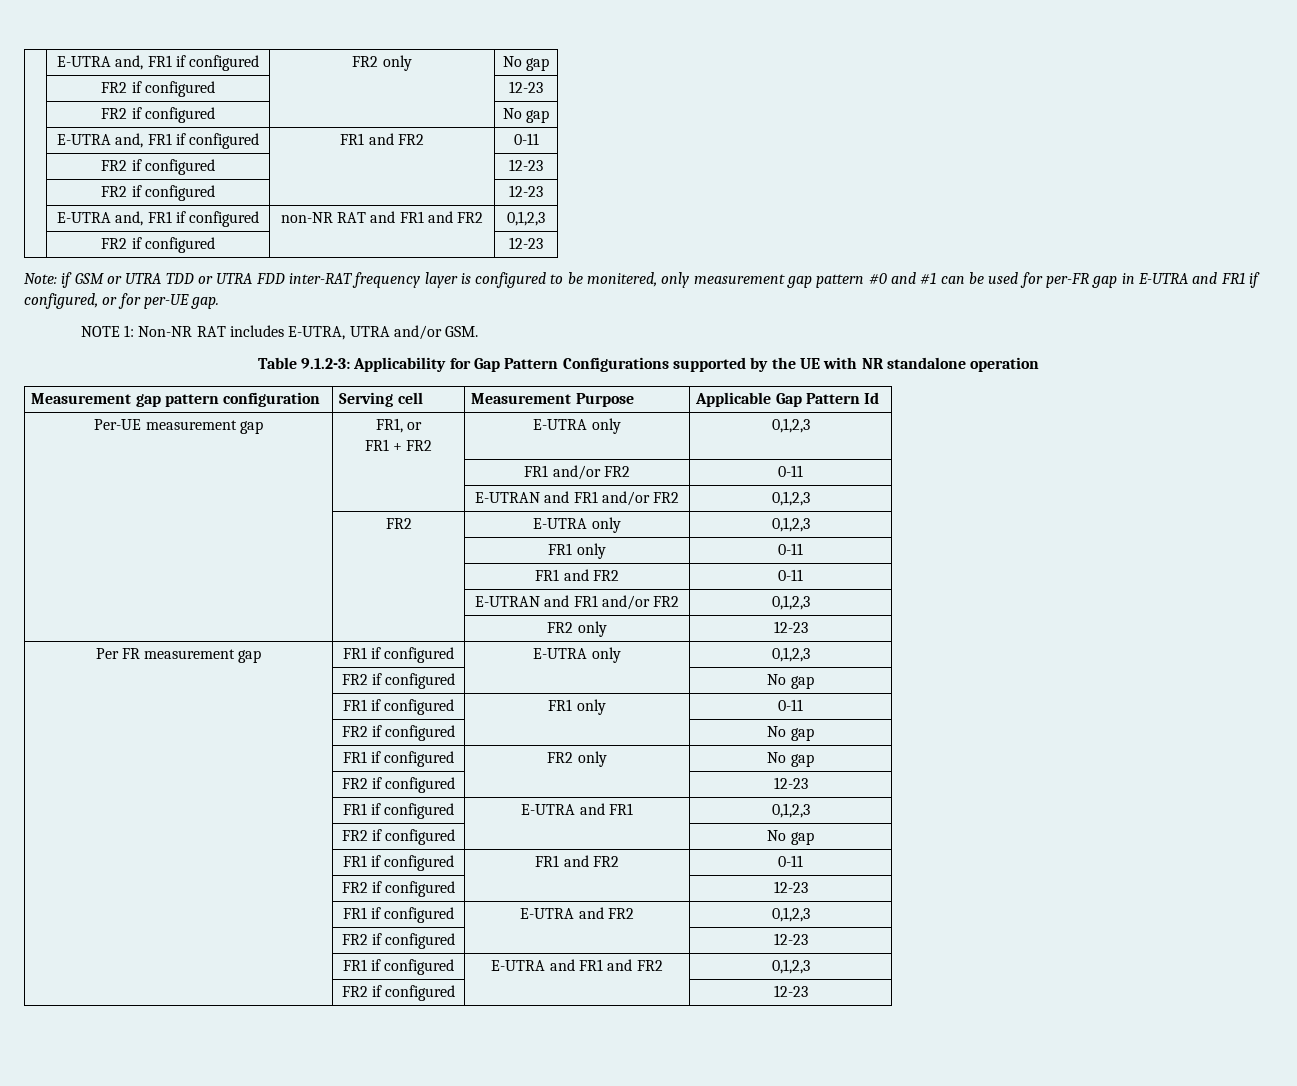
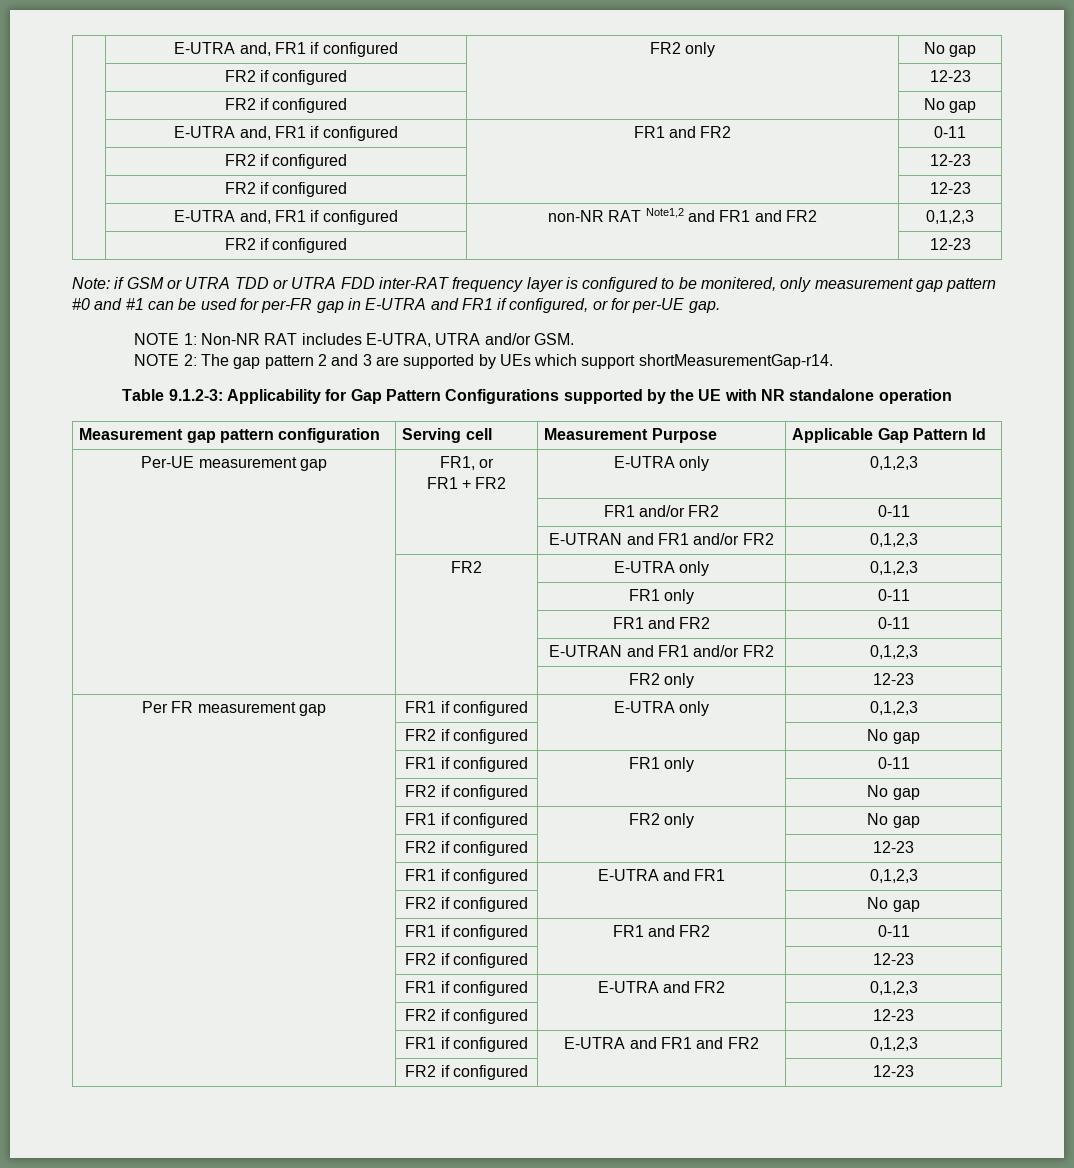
(367, 217) none -> [645,208,684,218] Note1,2
(479, 331) none -> [134,354,833,369] // NOTE 2: The gap pattern 2 and 3 are supported by UEs which support shortMeasurementGap-r14.

